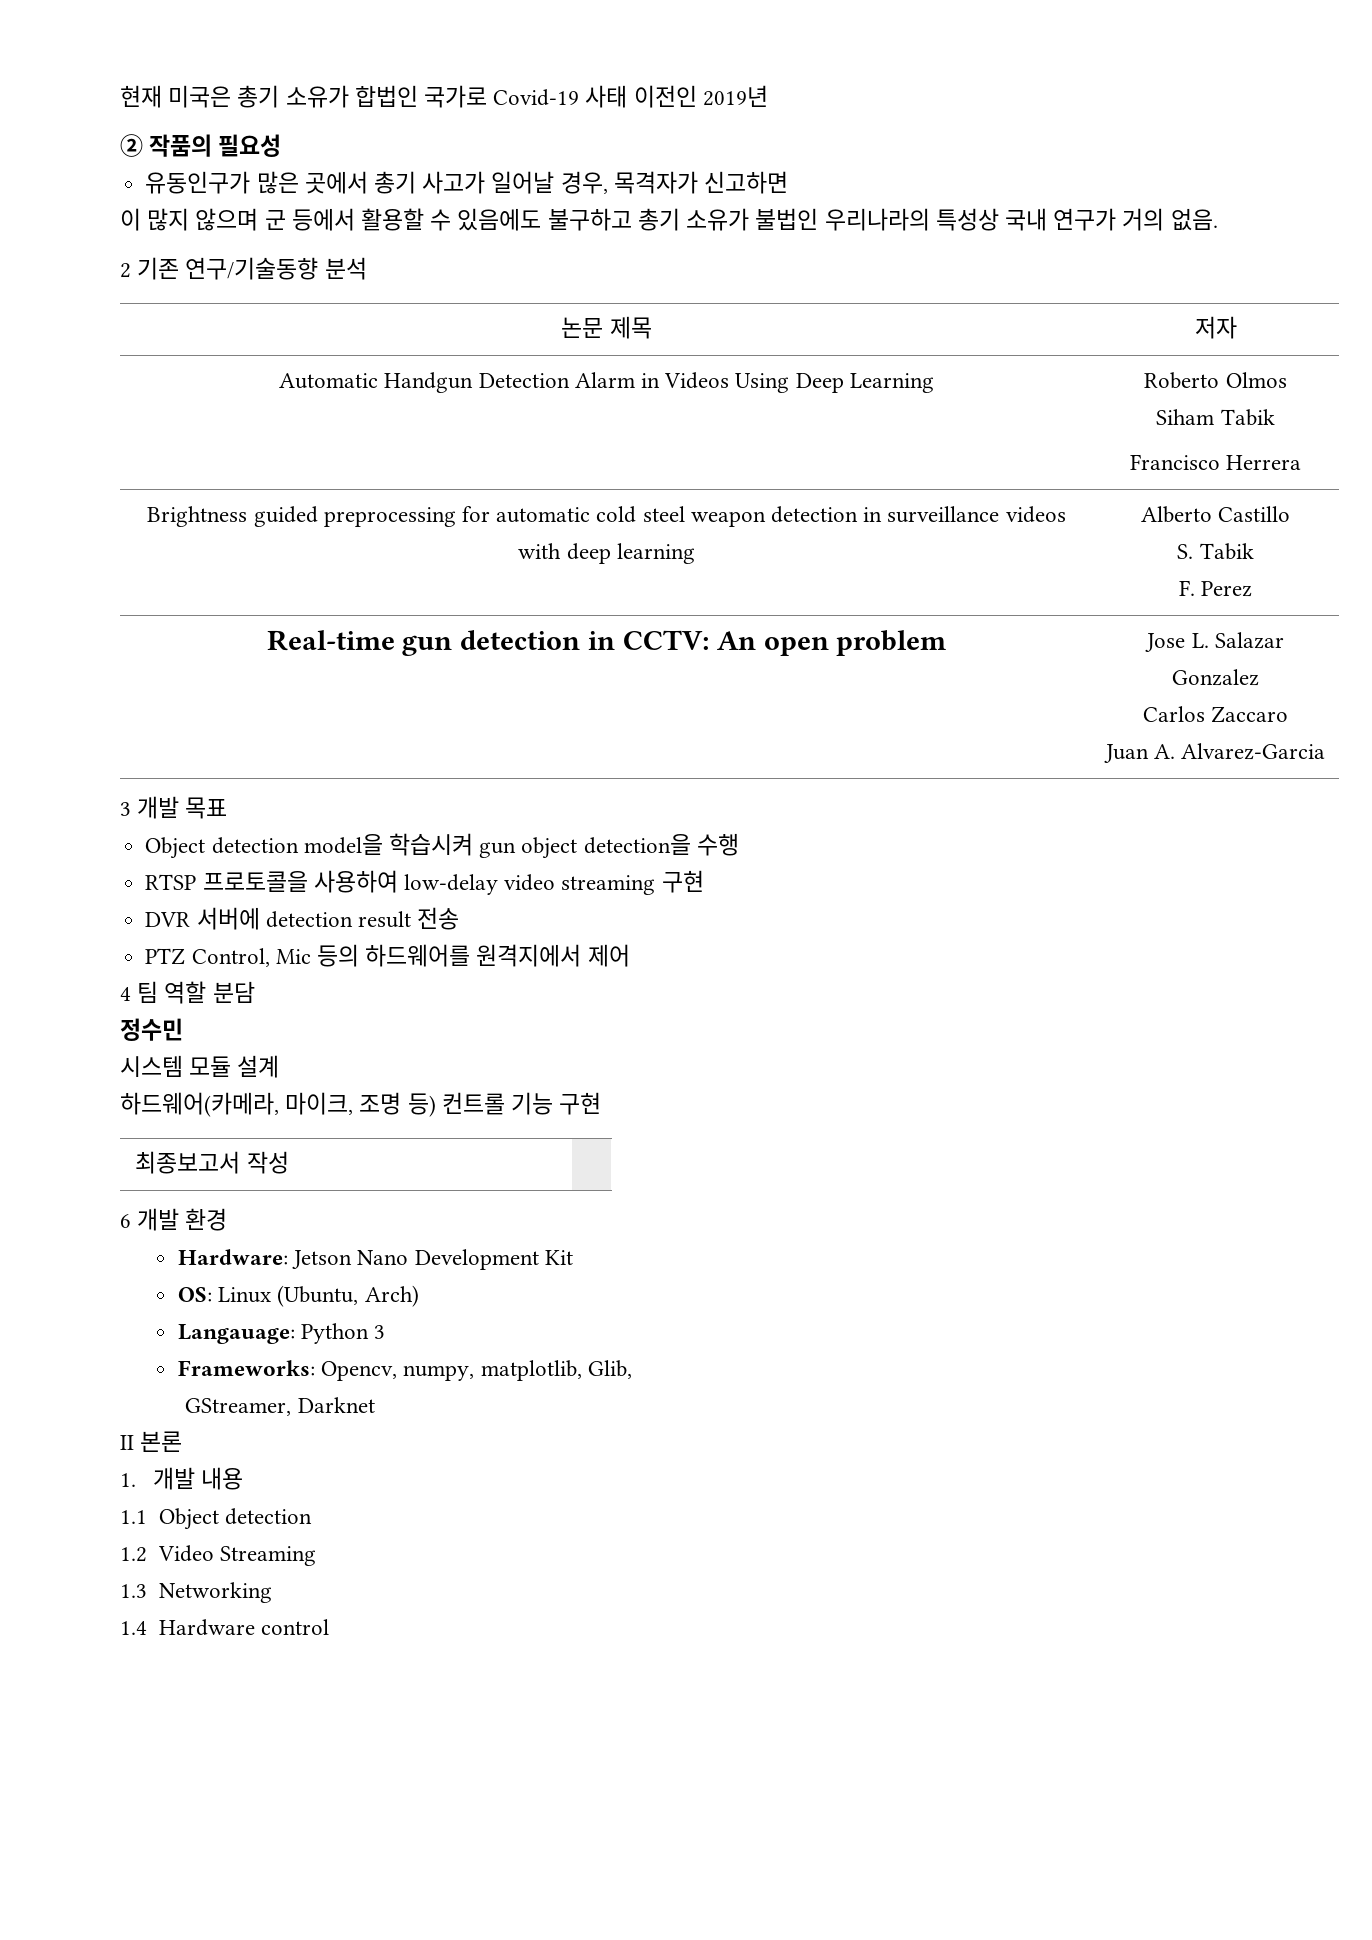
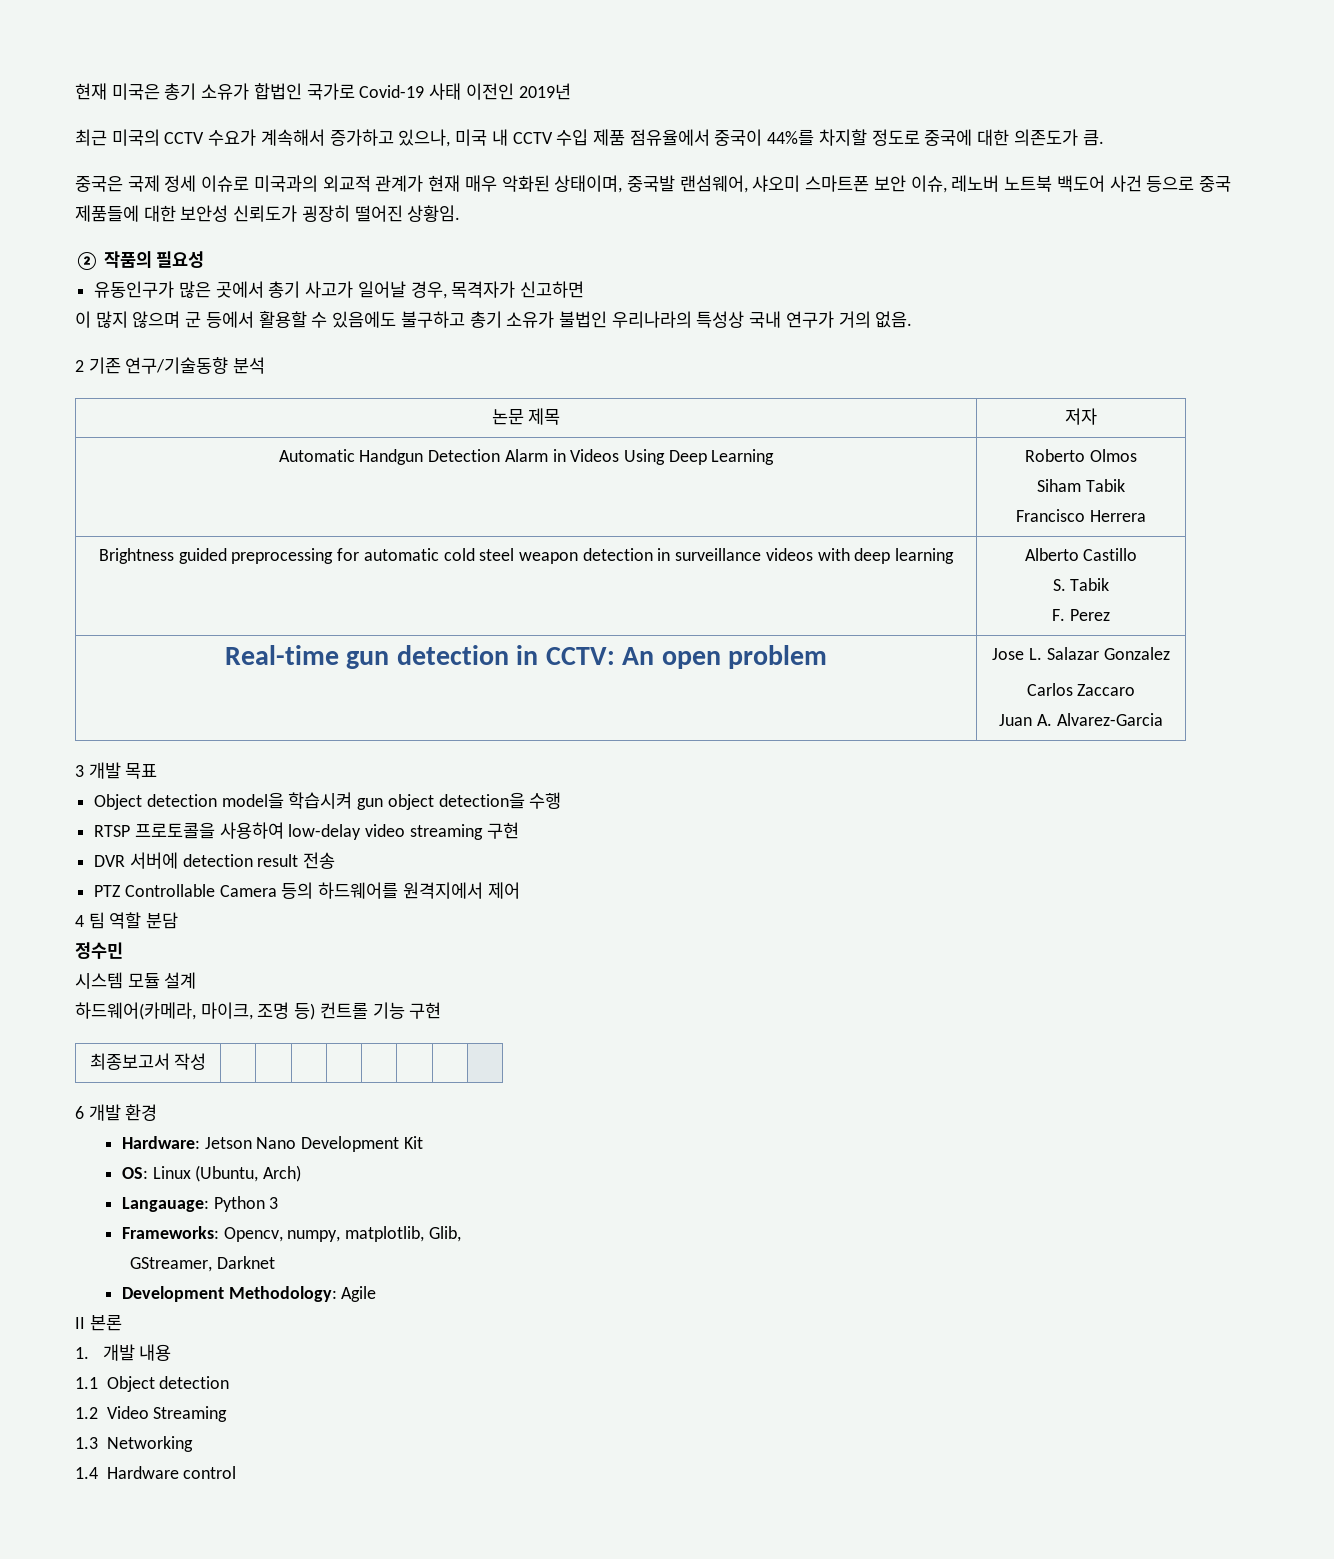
(768, 96) none -> [75,129,1104,147] [75,175,1231,193] [75,205,461,222] // 최근 미국의 CCTV 수요가 계속해서 증가하고 있으나, 미국 내 CCTV 수입 제품 점유율에서 중국이 44%를 차지할 정도로 중국에 대한 의존도가 큼. // 중국은 국제 정세 이슈로 미국과의 외교적 관계가 현재 매우 악화된 상태이며, 중국발 랜섬웨어, 샤오미 스마트폰 보안 이슈, 레노버 노트북 백도어 사건 등으로 중국 제품들에 대한 보안성 신뢰도가 굉장히 떨어진 상황임.
[191,948,311,967] Control, Mic -> [124,884,277,897] Controllable Camera
(375, 1405) none -> [121,1286,377,1302] // Development Methodology: Agile

